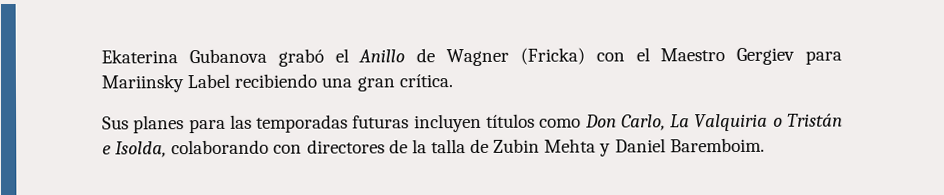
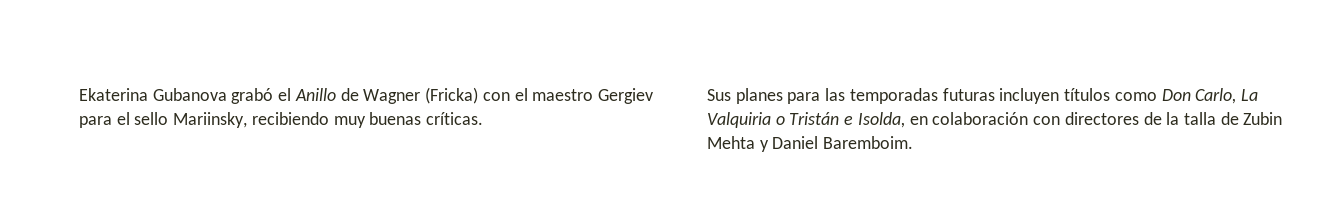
[660,48,726,62] Maestro -> [532,89,594,101] maestro
[101,73,453,93] Mariinsky Label recibiendo una gran crítica. -> [116,112,484,128] el sello Mariinsky, recibiendo muy buenas críticas.
[171,139,270,155] colaborando -> [909,112,1029,125] en colaboración

